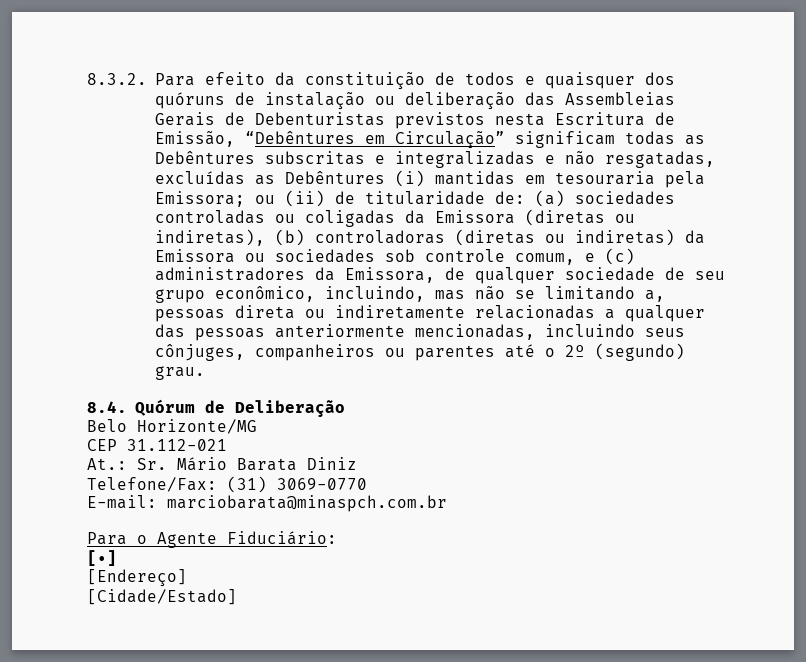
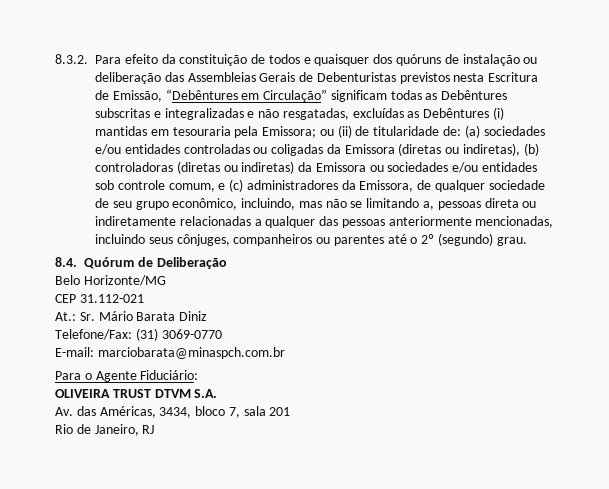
(675, 198) none -> [95,144,180,155] e/ou entidades
(375, 256) none -> [452,162,538,173] e/ou entidades
[87,550,117,566] [87,569,187,587] [87,589,237,605] [•] // [Endereço] // [Cidade/Estado] -> [55,389,218,398] [55,406,291,418] [55,424,155,436] OLIVEIRA TRUST DTVM S.A. // Av. das Américas, 3434, bloco 7, sala 201 // Rio de Janeiro, RJ

